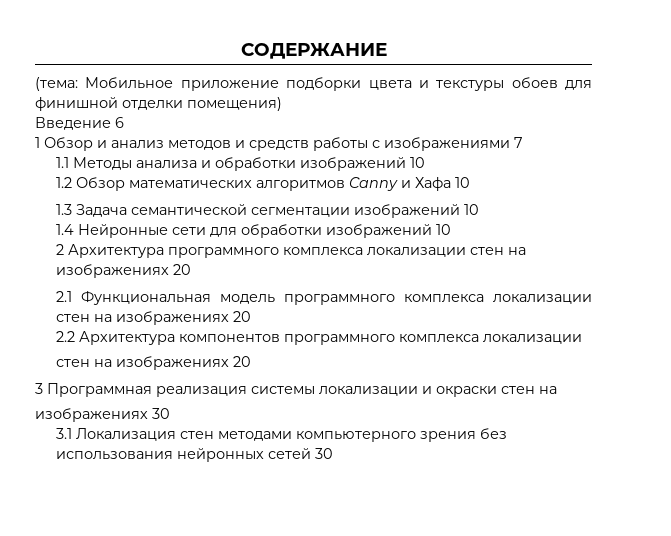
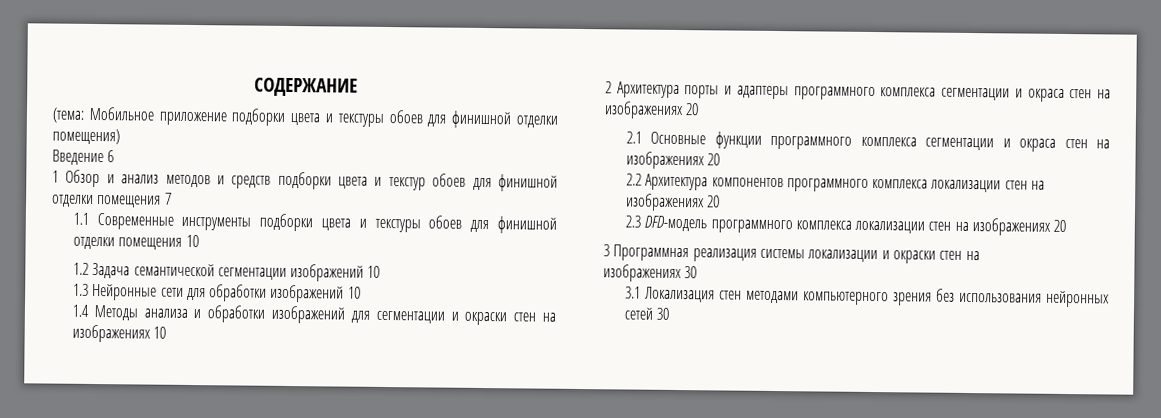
[313,137,523,151] [56,157,426,171] [56,177,471,191] [56,204,73,215] работы с изображениями 7 // 1.1 Методы анализа и обработки изображений 10 // 1.2 Обзор математических алгоритмов Canny и Хафа 10 // 1.3 -> [277,171,558,192] [51,192,172,208] [72,212,557,234] [72,234,199,250] [72,262,89,275] подборки цвета и текстур обоев для финишной отделки помещения 7 // 1.1 Современные инструменты подборки цвета и текстуры обоев для финишной отделки помещения 10 // 1.2
[56,224,75,235] 1.4 -> [72,283,89,296] 1.3
[56,244,467,258] 2 Архитектура программного комплекса локализации -> [71,304,557,326] [71,324,167,343] [605,81,1065,102] 1.4 Методы анализа и обработки изображений для сегментации и окраски стен на изображениях 10 // 2 Архитектура порты и адаптеры программного комплекса сегментации и окраса
[81,291,593,305] Функциональная модель программного комплекса локализации -> [650,131,1057,152] Основные функции программного комплекса сегментации и окраса
(583, 339) // -> [1004,180,1046,190] [624,193,721,212] [624,215,926,234] стен на изображениях 20 // 2.3 DFD-модель программного комплекса локализации

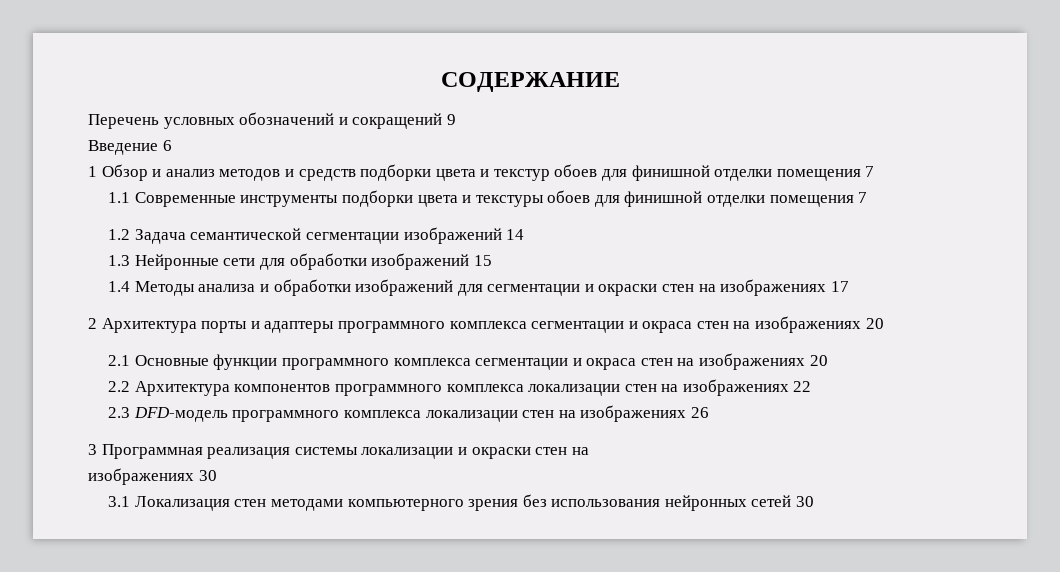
[52,106,559,129] [52,128,120,145] (тема: Мобильное приложение подборки цвета и текстуры обоев для финишной отделки помещения) -> [88,112,456,129] Перечень условных обозначений и сокращений 9
[185,234,199,248] 10 -> [858,192,868,203] 7
[367,265,381,278] 10 -> [506,229,525,240] 14
[347,286,361,299] 10 -> [473,255,492,266] 15
[153,326,167,339] 10 -> [830,281,849,292] 17
[707,195,721,208] 20 -> [793,381,812,392] 22
[1053,219,1067,233] 20 -> [690,407,709,418] 26

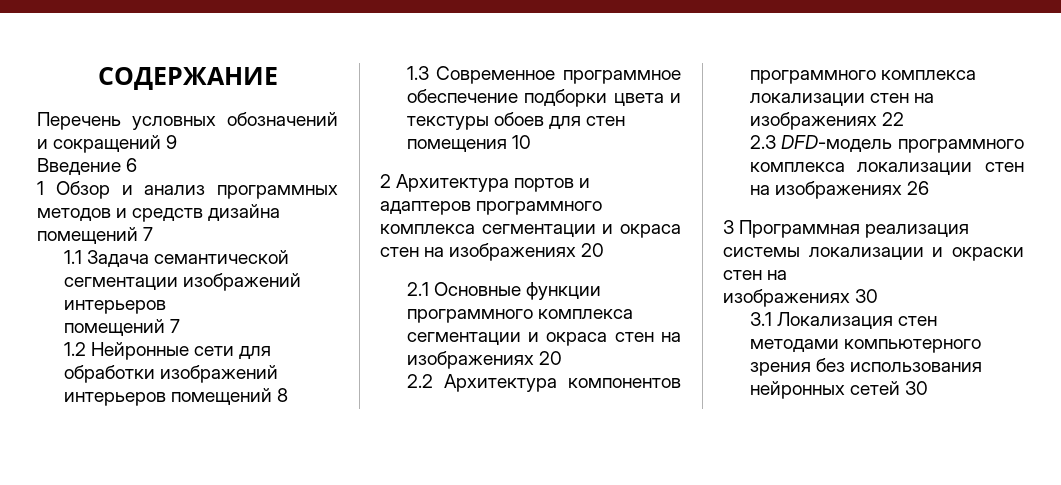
(215, 173) none -> [217,185,338,199] программных
[360,164,875,181] [108,192,339,207] подборки цвета и текстур обоев для финишной отделки помещения 7 // 1.1 Современные инструменты -> [208,204,281,221] [37,227,154,244] [63,250,290,267] [63,273,301,291] [63,300,166,314] [63,319,180,336] [63,342,272,360] [63,365,278,383] [63,388,289,406] [406,66,681,84] [406,89,518,103] дизайна помещений 7 // 1.1 Задача семантической сегментации изображений интерьеров // помещений 7 // 1.2 Нейронные сети для обработки изображений интерьеров помещений 8 // 1.3 Современное программное обеспечение
[624,191,868,207] [108,227,525,244] [108,253,492,270] [108,279,849,296] финишной отделки помещения 7 // 1.2 Задача семантической сегментации изображений 14 // 1.3 Нейронные сети для обработки изображений 15 // 1.4 Методы анализа и обработки изображений для сегментации и окраски стен на изображениях 17 -> [586,116,626,126] [406,135,531,152] стен помещения 10
[201,321,335,333] порты и адаптеры -> [514,178,591,192] [380,201,471,215] портов и адаптеров

